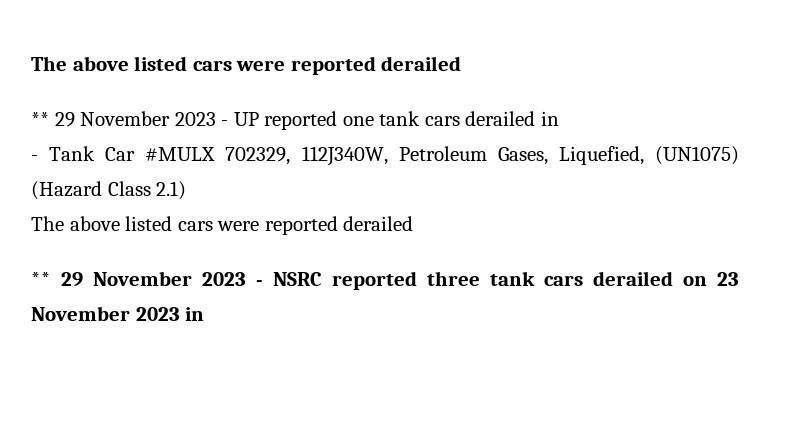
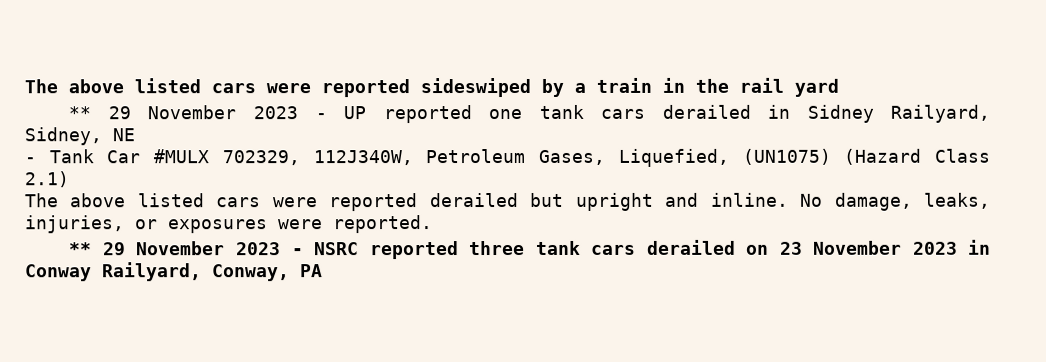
[31,56,462,75] The above listed cars were reported derailed -> [24,77,839,98] The above listed cars were reported sideswiped by a train in the rail yard
(559, 118) none -> [806,104,990,123] [24,127,135,146] Sidney Railyard, Sidney, NE
(414, 223) none -> [530,192,991,211] [25,215,433,234] but upright and inline. No damage, leaks, injuries, or exposures were reported.
(205, 314) none -> [25,262,323,282] Conway Railyard, Conway, PA

